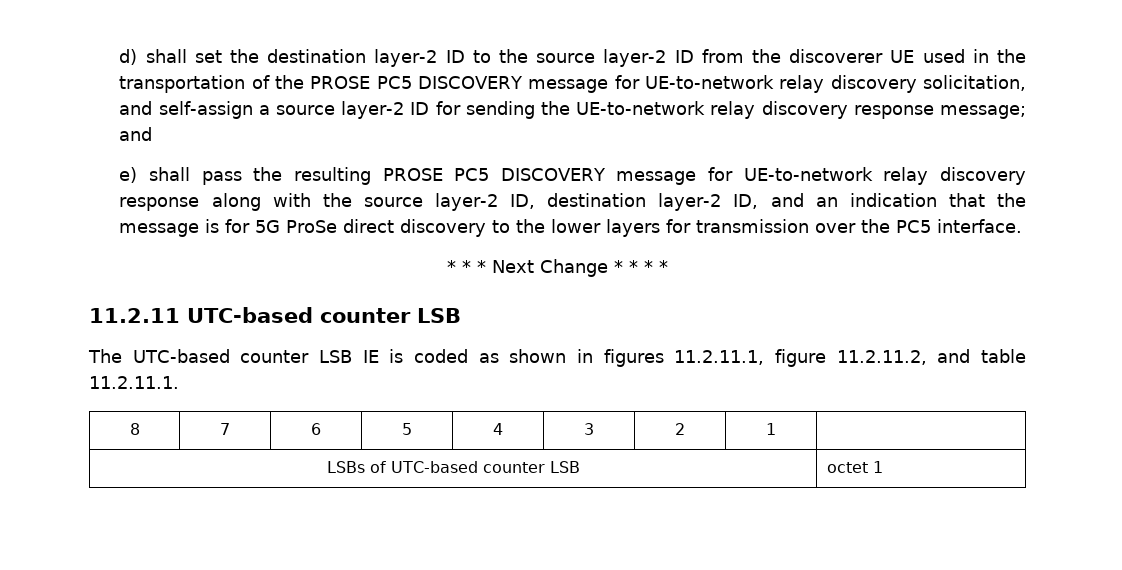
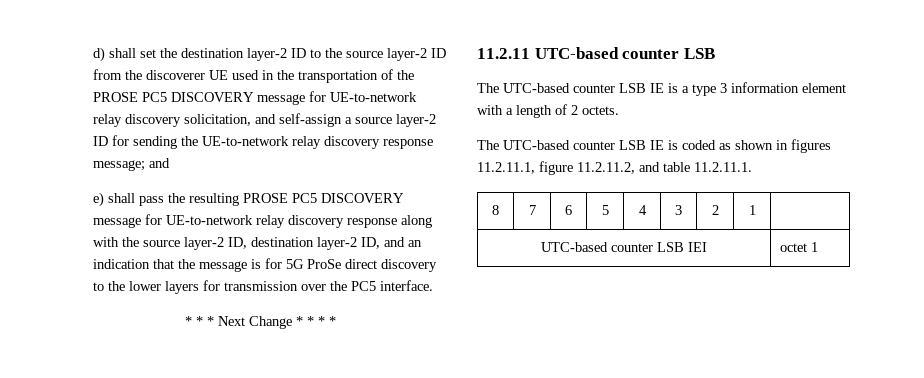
(461, 315) none -> [477,82,846,96] [477,104,619,118] // The UTC-based counter LSB IE is a type 3 information element with a length of 2 octets.
[326,461,580,473] LSBs of UTC-based counter LSB -> [541,242,707,252] UTC-based counter LSB IEI

